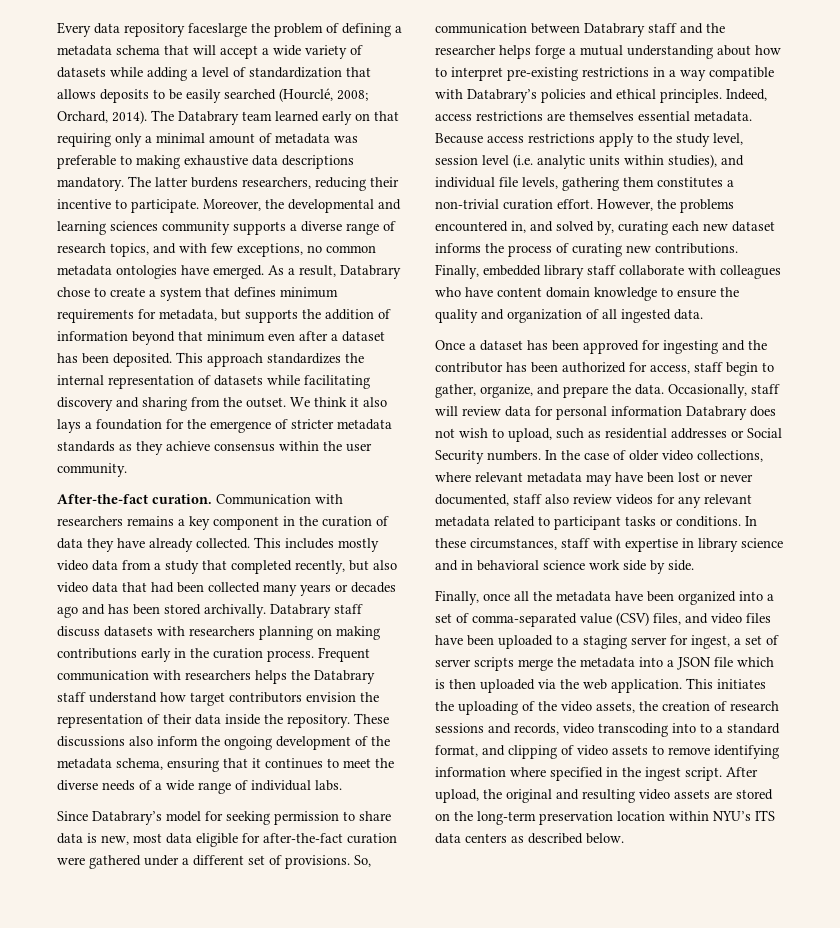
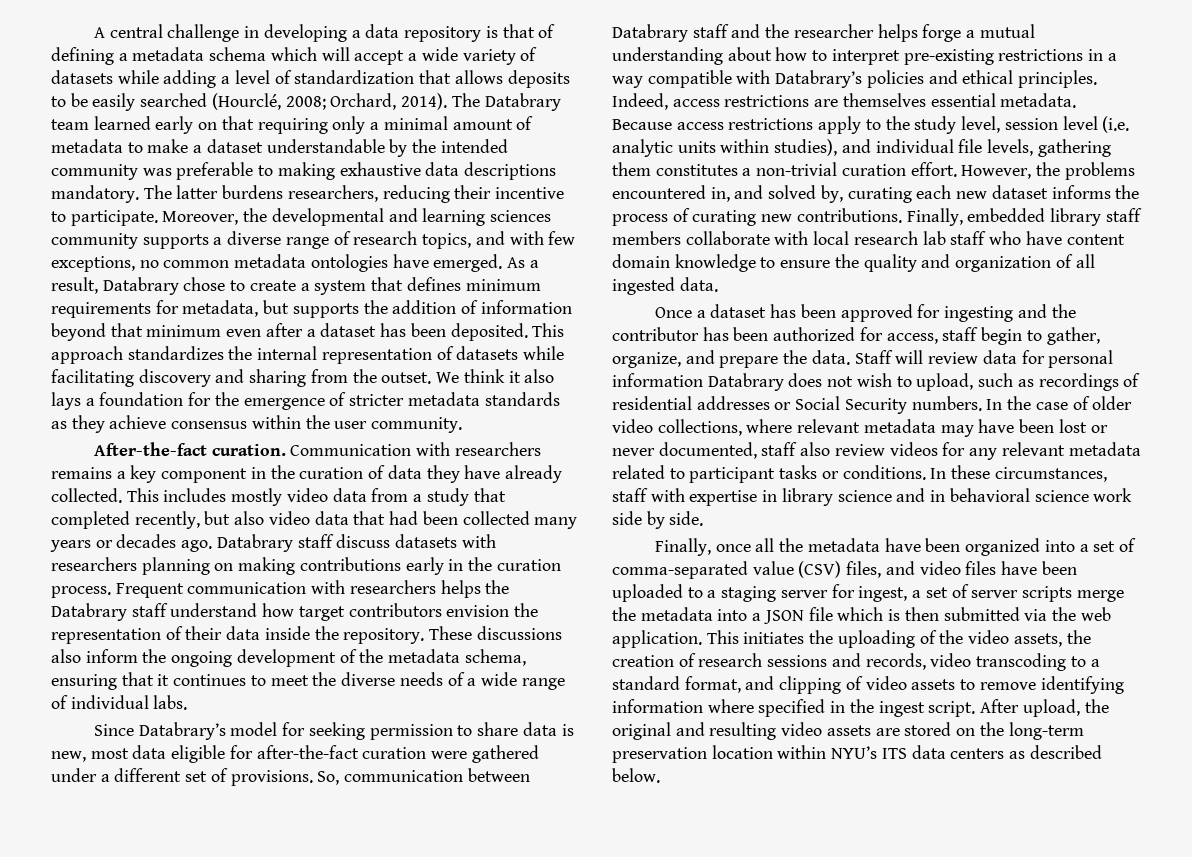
[57,22,323,37] Every data repository faceslarge the problem -> [94,24,535,42] A central challenge in developing a data repository is that
[164,45,189,55] that -> [270,47,317,61] which
(330, 138) none -> [127,139,508,157] [51,164,138,180] to make a dataset understandable by the intended community
[57,604,266,618] ago and has been stored archivally. -> [181,540,213,552] ago.
(616, 270) none -> [612,231,681,245] members
[720,265,781,279] colleagues -> [813,231,987,245] local research lab staff
[668,384,780,398] Occasionally, staff -> [854,350,893,364] Staff
(601, 434) none -> [1038,373,1141,391] recordings of
[480,679,535,693] uploaded -> [943,607,1020,621] submitted
[672,723,696,733] into -> (1067, 662) none

